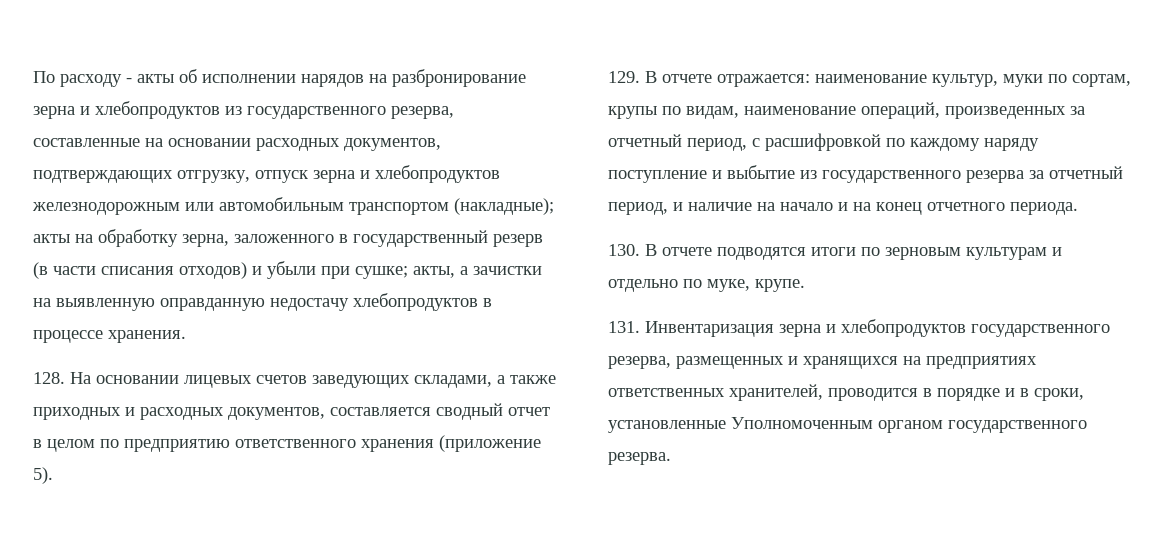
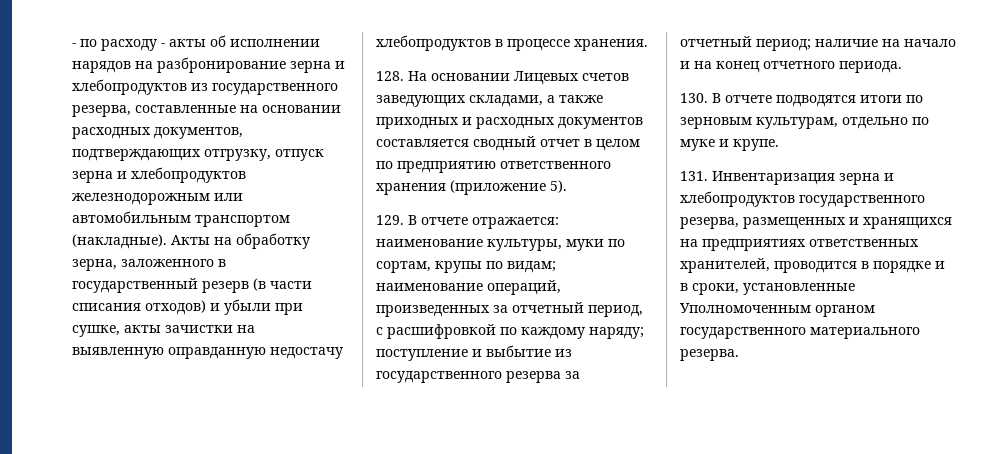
[33,71,55,83] По -> [72,39,97,47] - по
[454,198,554,215] [33,234,70,243] (накладные); акты -> [72,234,210,249] (накладные). Акты
[355,266,468,279] сушке; акты, а -> [72,325,161,337] сушке, акты
[184,375,252,388] лицевых -> [514,71,579,85] Лицевых
[228,407,325,420] документов, -> [558,117,643,129] документов
[932,74,998,87] культур, -> [487,239,562,251] культуры,
[686,106,739,119] видам, -> [507,261,556,273] видам;
[984,138,1039,151] наряду -> [589,327,644,339] наряду;
[608,202,683,215] период, и -> [756,39,811,51] период;
[966,247,1062,260] [608,279,750,292] культурам и отдельно по муке, -> [756,117,929,129] [680,139,729,151] культурам, отдельно по муке и
(1087, 426) none -> [810,327,920,339] материального

